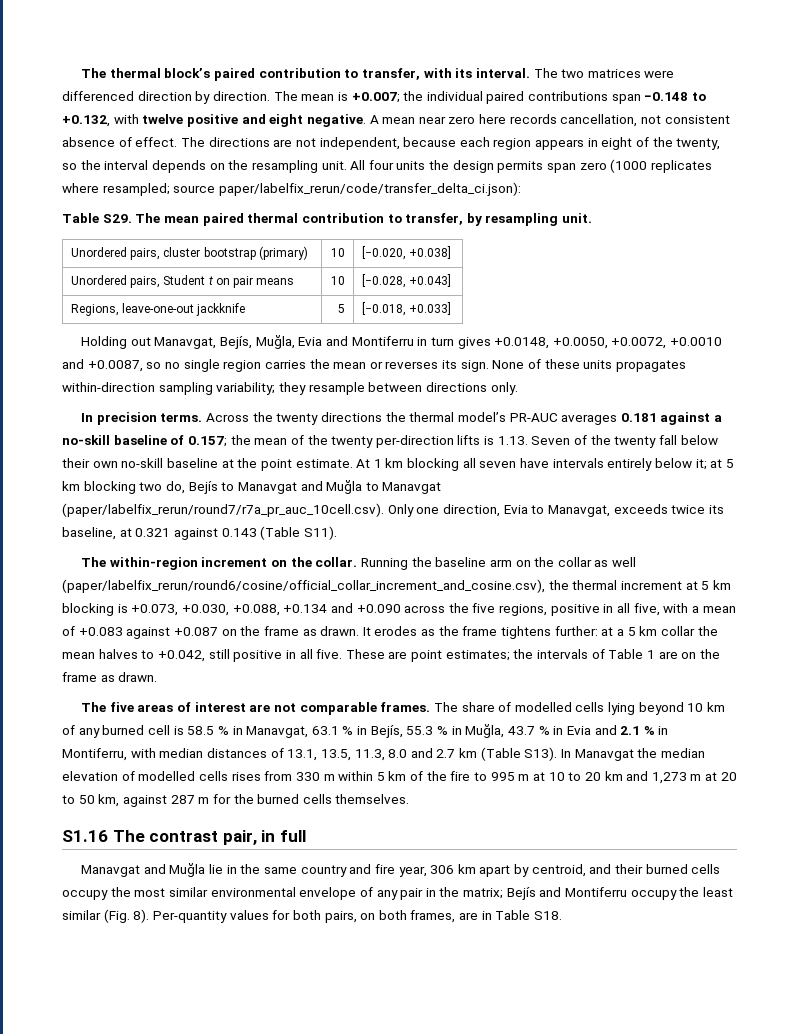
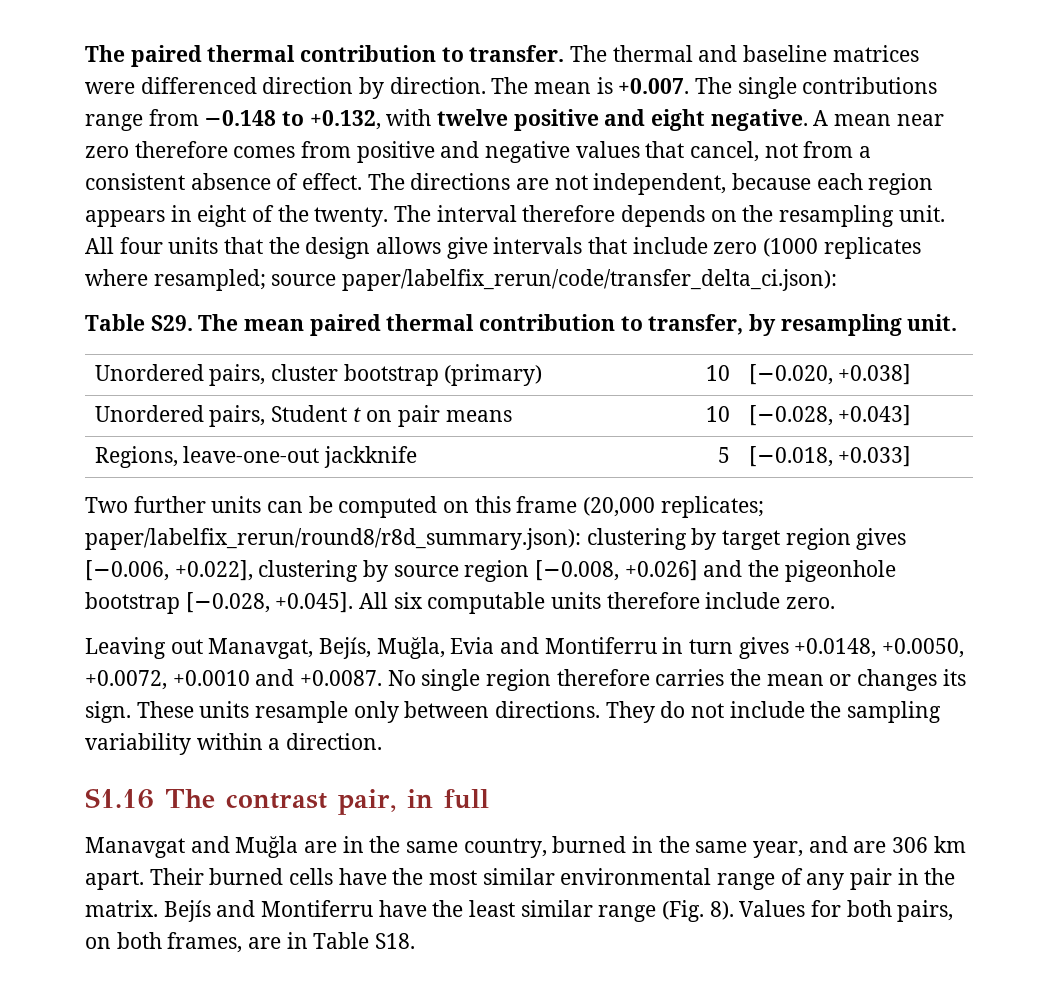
[81,68,585,81] The thermal block’s paired contribution to transfer, with its interval. The two -> [85,45,828,67] The paired thermal contribution to transfer. The thermal and baseline
[351,91,641,104] +0.007; the individual paired contributions span -> [618,77,938,99] [85,109,199,131] +0.007. The single contributions range from
[479,114,662,127] here records cancellation, not -> [134,141,872,163] therefore comes from positive and negative values that cancel, not from a
[676,138,721,150] [62,160,149,170] twenty, so the interval -> [314,205,616,227] twenty. The interval therefore
(426, 165) none -> [224,237,264,254] that
[497,161,577,173] permits span -> [376,237,708,259] allows give intervals that include
[81,336,128,349] Holding -> [85,496,764,518] [85,528,907,550] [85,560,896,582] [85,592,836,614] [85,637,166,659] Two further units can be computed on this frame (20,000 replicates; paper/labelfix_rerun/round8/r8d_summary.json): clustering by target region gives [−0.006, +0.022], clustering by source region [−0.008, +0.026] and the pigeonhole bootstrap [−0.028, +0.045]. All six computable units therefore include zero. // Leaving
[87,360,180,372] +0.0087, so no -> [300,670,416,686] +0.0087. No
(262, 366) none -> [556,669,650,686] therefore
[385,361,439,369] reverses -> [857,669,938,691] changes
[492,359,686,372] [62,382,518,395] [81,412,723,425] [62,435,718,448] [62,458,734,471] [62,480,442,494] [62,503,724,517] [62,526,337,540] [81,557,637,570] [62,579,731,593] [62,603,736,616] [62,626,718,639] [62,649,720,662] [62,672,158,682] [81,702,726,715] [62,724,669,738] [62,747,705,761] [62,771,737,784] [62,794,410,807] None of these units propagates within-direction sampling variability; they resample between directions only. // In precision terms. Across the twenty directions the thermal model’s PR-AUC averages 0.181 against a no-skill baseline of 0.157; the mean of the twenty per-direction lifts is 1.13. Seven of the twenty fall below their own no-skill baseline at the point estimate. At 1 km blocking all seven have intervals entirely below it; at 5 km blocking two do, Bejís to Manavgat and Muğla to Manavgat (paper/labelfix_rerun/round7/r7a_pr_auc_10cell.csv). Only one direction, Evia to Manavgat, exceeds twice its baseline, at 0.321 against 0.143 (Table S11). // The within-region increment on the collar. Running the baseline arm on the collar as well (paper/labelfix_rerun/round6/cosine/official_collar_increment_and_cosine.csv), the thermal increment at 5 km blocking is +0.073, +0.030, +0.088, +0.134 and +0.090 across the five regions, positive in all five, with a mean of +0.083 against +0.087 on the frame as drawn. It erodes as the frame tightens further: at a 5 km collar the mean halves to +0.042, still positive in all five. These are point estimates; the intervals of Table 1 are on the frame as drawn. // The five areas of interest are not comparable frames. The share of modelled cells lying beyond 10 km of any burned cell is 58.5 % in Manavgat, 63.1 % in Bejís, 55.3 % in Muğla, 43.7 % in Evia and 2.1 % in Montiferru, with median distances of 13.1, 13.5, 11.3, 8.0 and 2.7 km (Table S13). In Manavgat the median elevation of modelled cells rises from 330 m within 5 km of the fire to 995 m at 10 to 20 km and 1,273 m at 20 to 50 km, against 287 m for the burned cells themselves. -> [136,701,942,723] [85,733,383,755] These units resample only between directions. They do not include the sampling variability within a direction.
[209,864,721,877] [62,890,108,900] lie in the same country and fire year, 306 km apart by centroid, and their burned cells occupy -> [304,836,966,858] [85,868,387,890] are in the same country, burned in the same year, and are 306 km apart. Their burned cells have
[299,887,357,900] envelope -> [717,873,776,890] range
[463,888,504,899] matrix; -> [85,900,158,917] matrix.
[630,890,677,900] occupy -> [378,900,427,917] have
(101, 915) none -> [598,905,657,922] range
[152,910,269,923] Per-quantity values -> [739,900,806,917] Values

